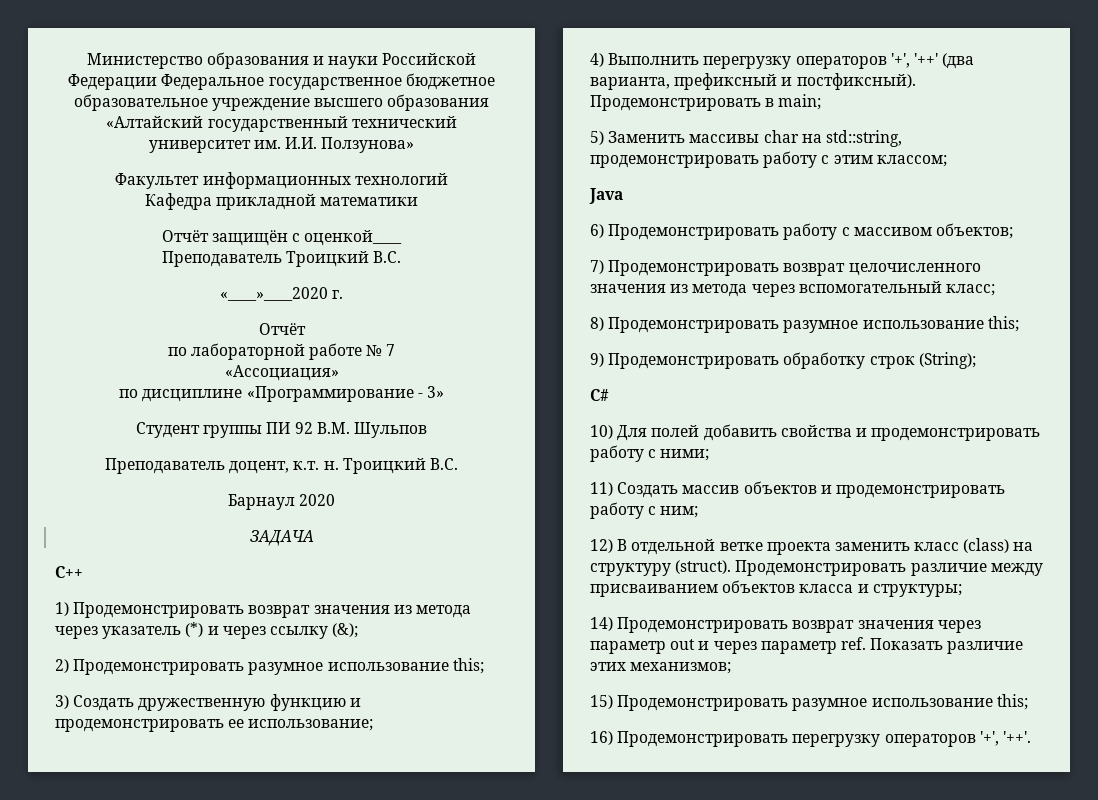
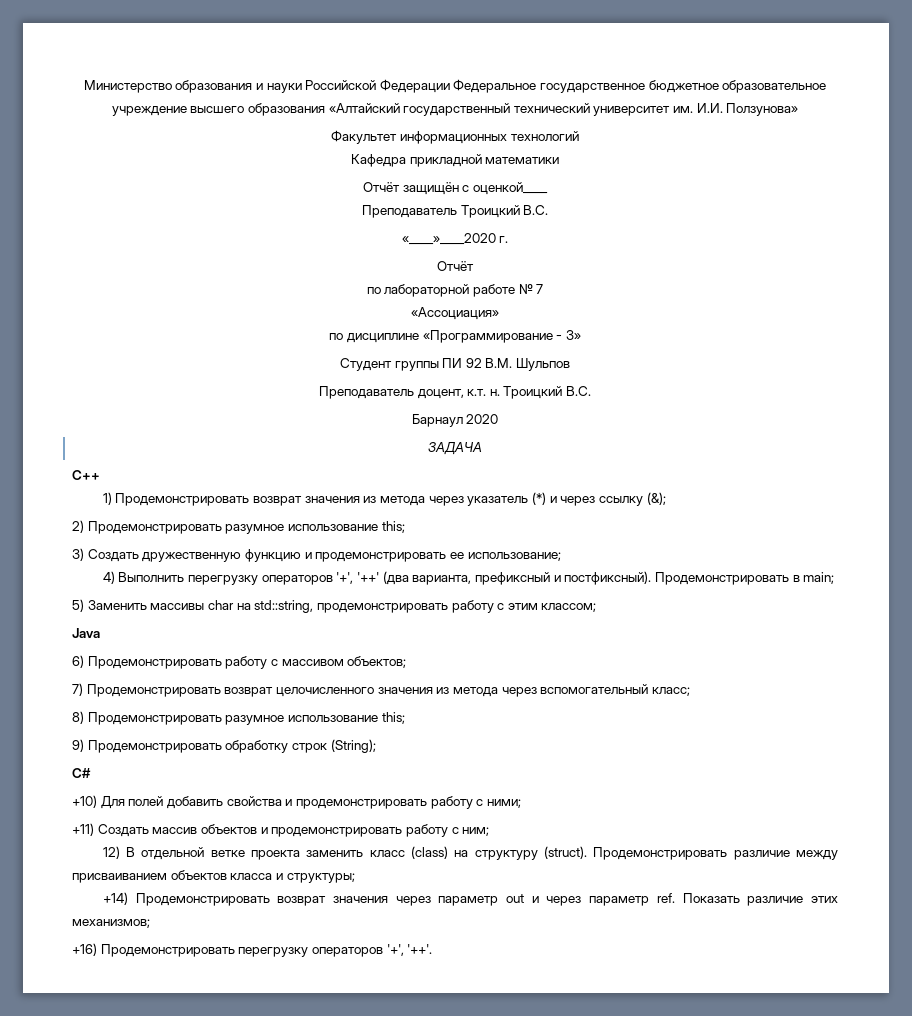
[590,425,613,439] 10) -> [72,795,97,808] +10)
[590,482,613,496] 11) -> [72,823,94,836] +11)
[590,617,613,631] 14) -> [102,892,128,905] +14)
[590,694,1028,711] [590,731,613,745] 15) Продемонстрировать разумное использование this; // 16) -> [72,943,97,956] +16)

